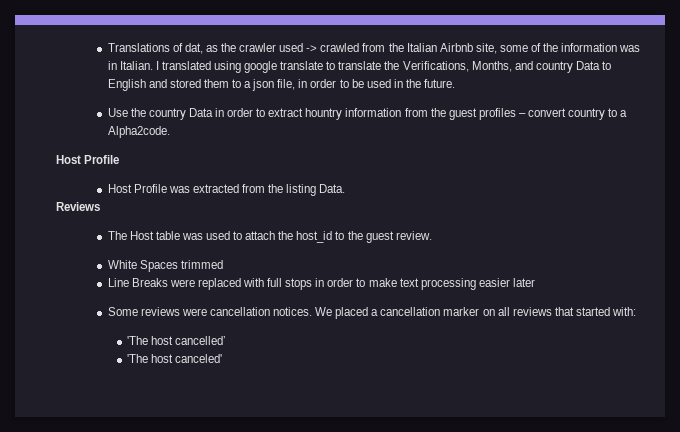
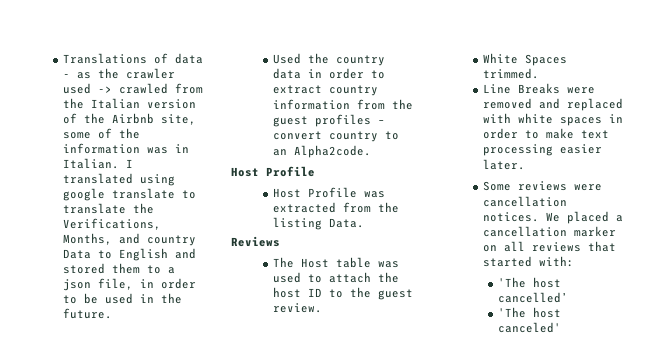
[184,43,203,54] dat, -> [175,53,204,64] [63,74,71,78] data -
(437, 47) none -> [147,99,197,109] [63,113,106,124] version of the
[107,108,128,117] Use -> [273,53,302,64] Used
[188,108,213,117] Data -> [273,68,302,79] data
[305,108,343,120] hountry -> [329,85,379,96] country
[620,110,628,117] a -> [273,149,288,156] an
[296,231,333,243] host_id -> [273,287,323,298] host ID
[180,260,223,269] trimmed -> [483,68,540,79] trimmed.
[197,278,313,290] replaced with full stops -> [483,98,624,111] [483,113,603,126] removed and replaced with white spaces
[512,278,535,287] later -> [483,159,526,170] later.

